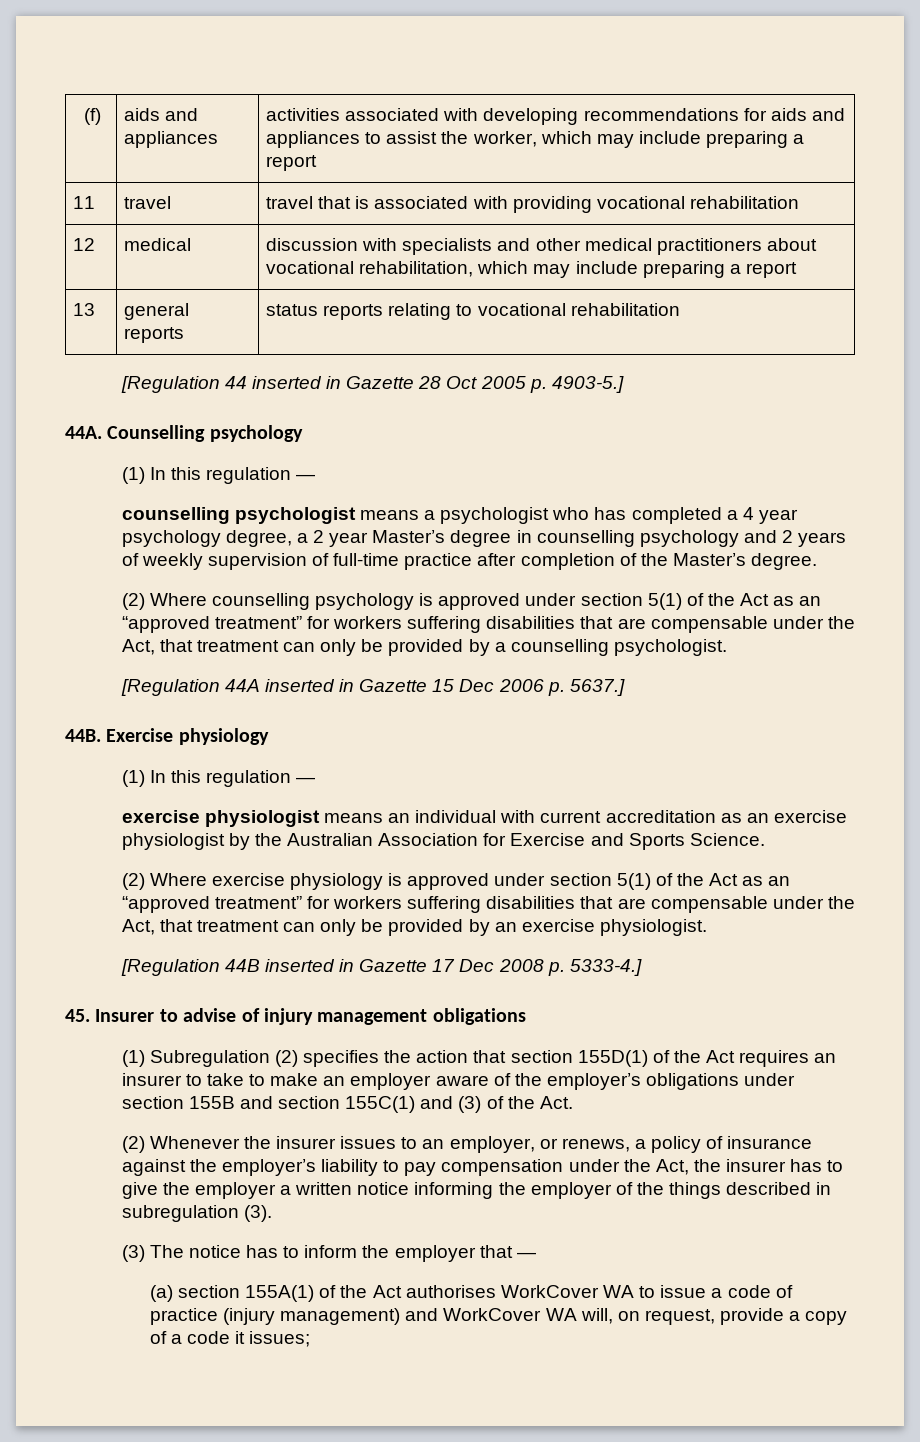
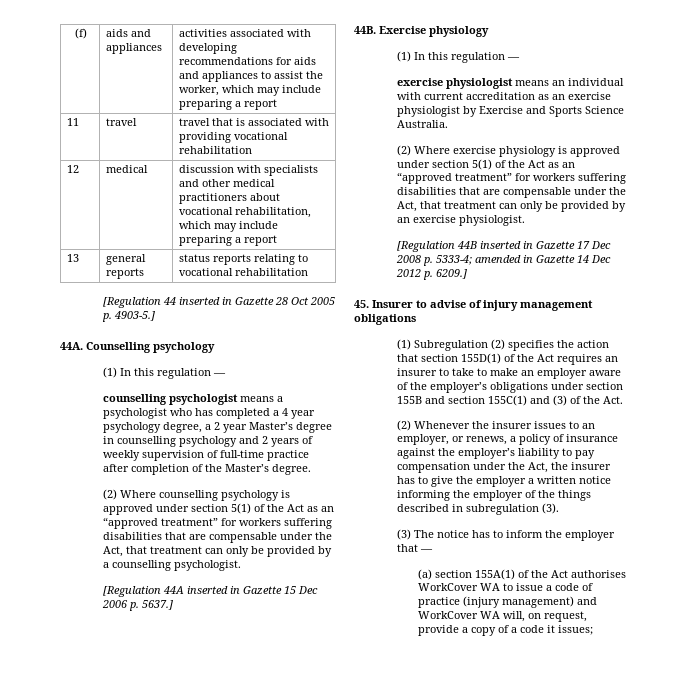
[254,833,507,846] the Australian Association for -> (477, 111) none
[689,833,765,846] Science. -> [584,106,624,114] [396,120,448,128] Science Australia.
[569,959,642,976] 5333-4.] -> [435,255,611,265] [395,269,467,280] 5333-4; amended in Gazette 14 Dec 2012 p. 6209.]

